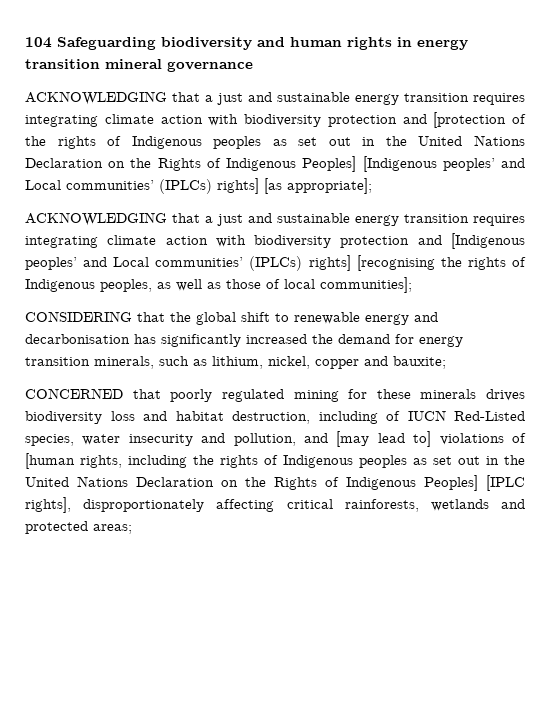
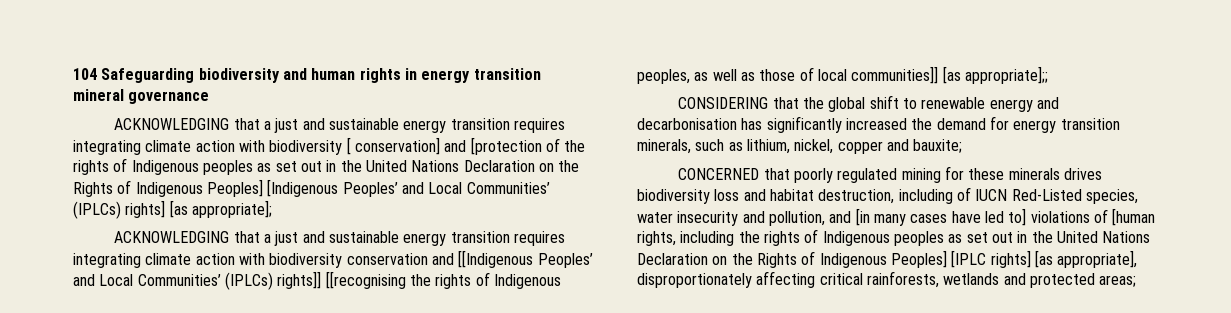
[327,115,397,127] protection -> [346,137,440,155] [ conservation]
[442,158,525,171] [25,180,154,190] peoples’ and Local communities’ -> [342,182,550,197] Peoples’ and Local Communities’
[340,233,525,249] [25,255,435,271] protection and [Indigenous peoples’ and Local communities’ (IPLCs) rights] [recognising -> [346,250,593,268] [73,271,406,290] conservation and [[Indigenous Peoples’ and Local Communities’ (IPLCs) rights]] [[recognising
[320,277,412,293] communities]; -> [851,66,1048,84] communities]] [as appropriate];;
[336,431,405,447] [may lead -> [855,208,1004,226] [in many cases have led
[25,497,71,513] rights], -> [990,250,1138,268] rights] [as appropriate],

